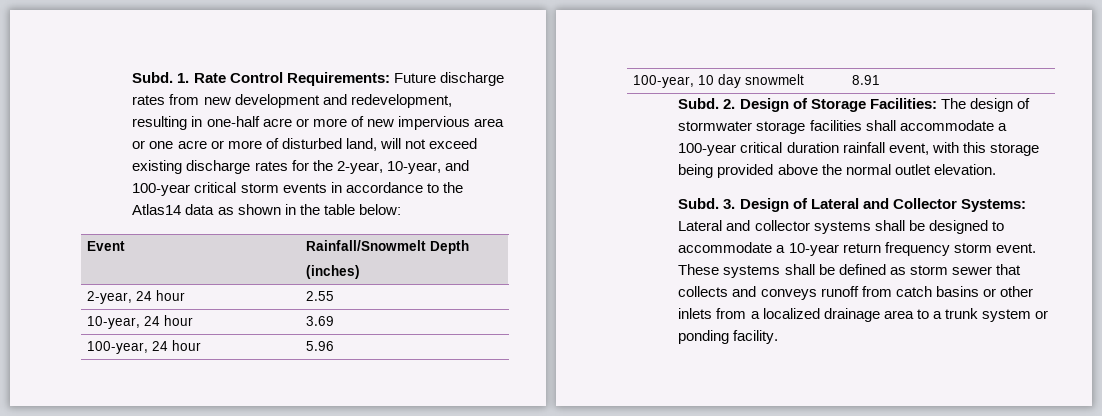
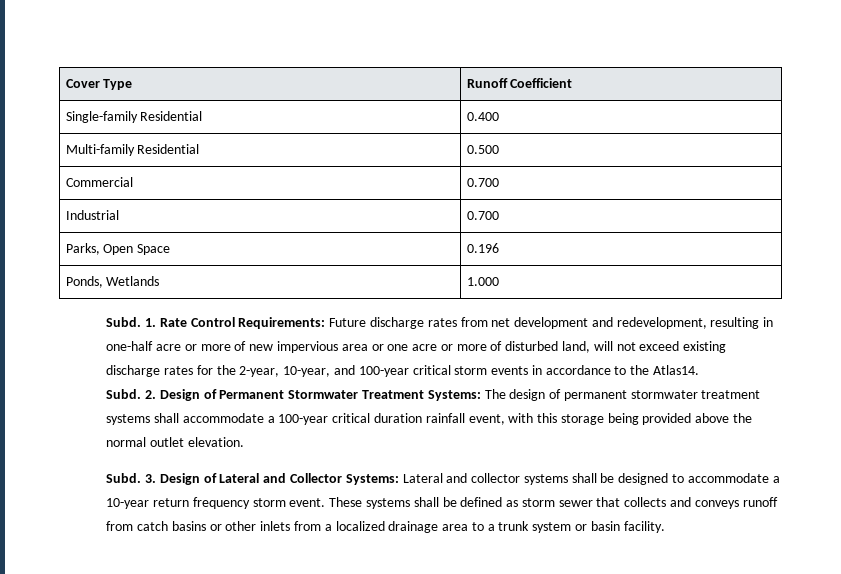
(132, 77) none -> [65,79,133,90] [466,78,573,88] [65,111,203,123] [466,112,499,121] [65,144,200,156] [466,145,499,154] [65,177,133,187] [466,178,499,187] [65,210,119,220] [466,211,499,220] [65,243,171,255] [466,243,499,253] [65,276,160,288] [466,277,499,286] Cover Type | Runoff Coefficient // Single-family Residential | 0.400 // Multi-family Residential | 0.500 // Commercial | 0.700 // Industrial | 0.700 // Parks, Open Space | 0.196 // Ponds, Wetlands | 1.000 //
[203,97,231,105] new -> [491,318,511,327] net
[132,204,401,215] [87,241,126,251] [306,240,470,254] [306,265,361,279] [87,290,186,304] [306,291,335,301] [87,315,194,329] [306,316,335,326] [87,340,202,354] [306,341,335,351] [633,74,805,88] [852,75,881,85] [678,98,1030,112] [678,120,862,134] Atlas14 data as shown in the table below: // Event | Rainfall/Snowmelt Depth // (inches) // 2-year, 24 hour | 2.55 // 10-year, 24 hour | 3.69 // 100-year, 24 hour | 5.96 // 100-year, 10 day snowmelt | 8.91 // Subd. 2. Design of Storage Facilities: The design of stormwater storage facilities -> [652,365,699,375] [106,389,761,401] [106,414,151,425] Atlas14. // Subd. 2. Design of Permanent Stormwater Treatment Systems: The design of permanent stormwater treatment systems
[678,330,730,344] ponding -> [590,521,620,531] basin

